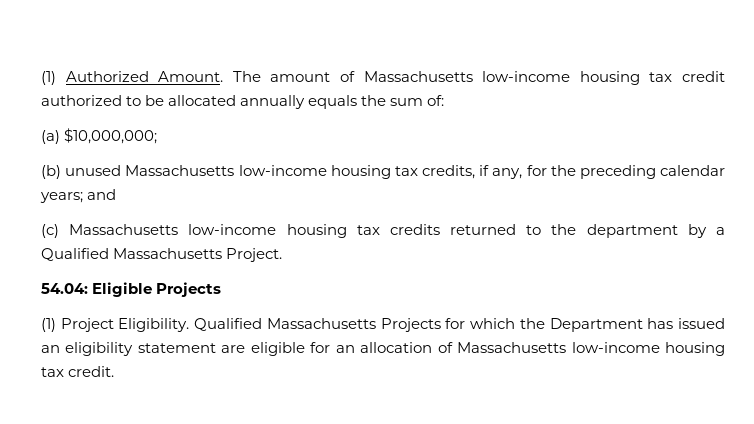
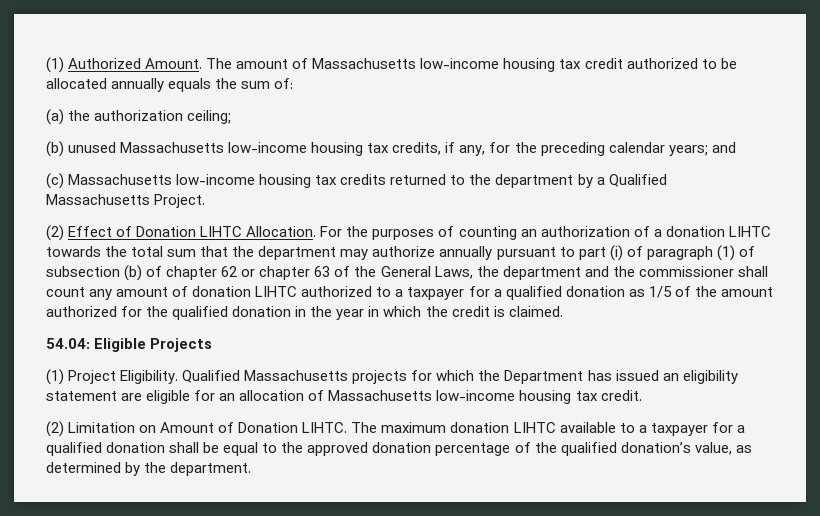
[64,128,158,144] $10,000,000; -> [68,110,232,124] the authorization ceiling;
(283, 255) none -> [46,225,771,241] [46,245,755,261] [46,265,768,281] [46,286,773,300] [46,306,563,320] // (2) Effect of Donation LIHTC Allocation. For the purposes of counting an authorization of a donation LIHTC towards the total sum that the department may authorize annually pursuant to part (i) of paragraph (1) of subsection (b) of chapter 62 or chapter 63 of the General Laws, the department and the commissioner shall count any amount of donation LIHTC authorized to a taxpayer for a qualified donation as 1/5 of the amount authorized for the qualified donation in the year in which the credit is claimed.
[380,318,441,332] Projects -> [352,370,408,384] projects
(115, 371) none -> [46,421,745,437] [46,442,752,456] [46,462,252,476] // (2) Limitation on Amount of Donation LIHTC. The maximum donation LIHTC available to a taxpayer for a qualified donation shall be equal to the approved donation percentage of the qualified donation’s value, as determined by the department.

